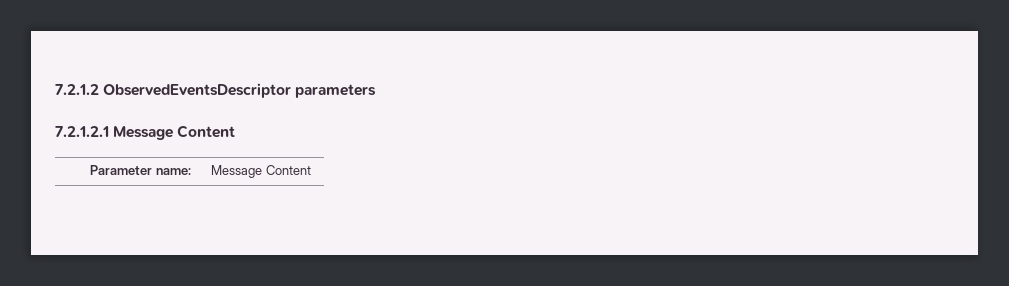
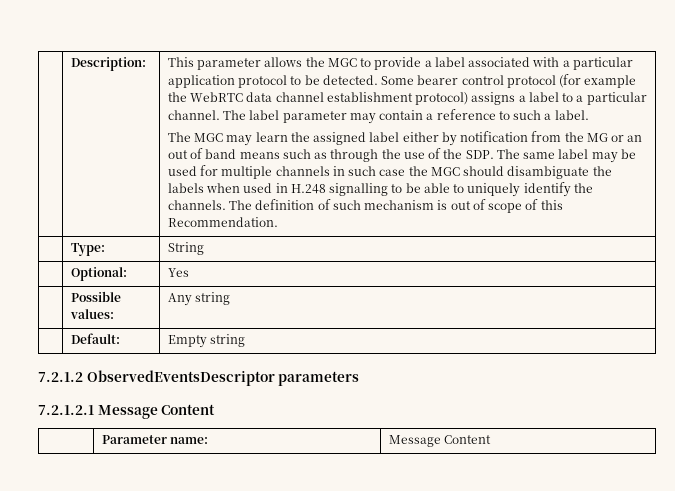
(55, 89) none -> [70,57,146,71] [167,57,633,70] [167,74,637,88] [167,92,647,105] [167,109,589,124] [167,131,643,146] [167,148,636,163] [167,165,612,179] [167,182,593,197] [167,199,563,213] [167,217,278,227] [70,243,105,256] [167,242,204,255] [70,267,127,281] [167,268,189,277] [70,291,121,302] [69,309,114,319] [167,292,231,306] [70,333,120,344] [167,334,246,348] | Description: | This parameter allows the MGC to provide a label associated with a particular application protocol to be detected. Some bearer control protocol (for example the WebRTC data channel establishment protocol) assigns a label to a particular channel. The label parameter may contain a reference to such a label. // The MGC may learn the assigned label either by notification from the MG or an out of band means such as through the use of the SDP. The same label may be used for multiple channels in such case the MGC should disambiguate the labels when used in H.248 signalling to be able to uniquely identify the channels. The definition of such mechanism is out of scope of this Recommendation. // | Type: | String // | Optional: | Yes // | Possible values: | Any string // | Default: | Empty string //

